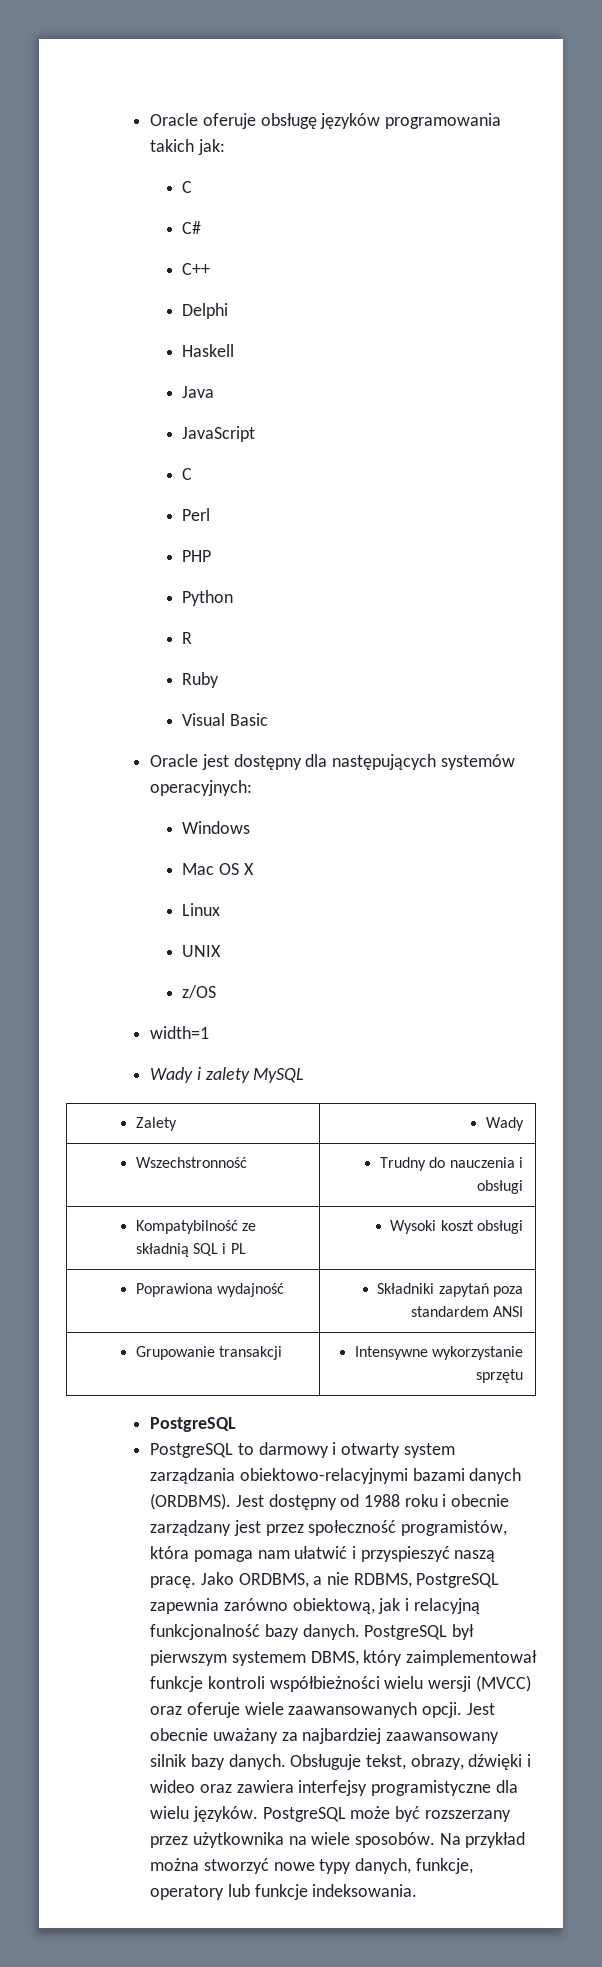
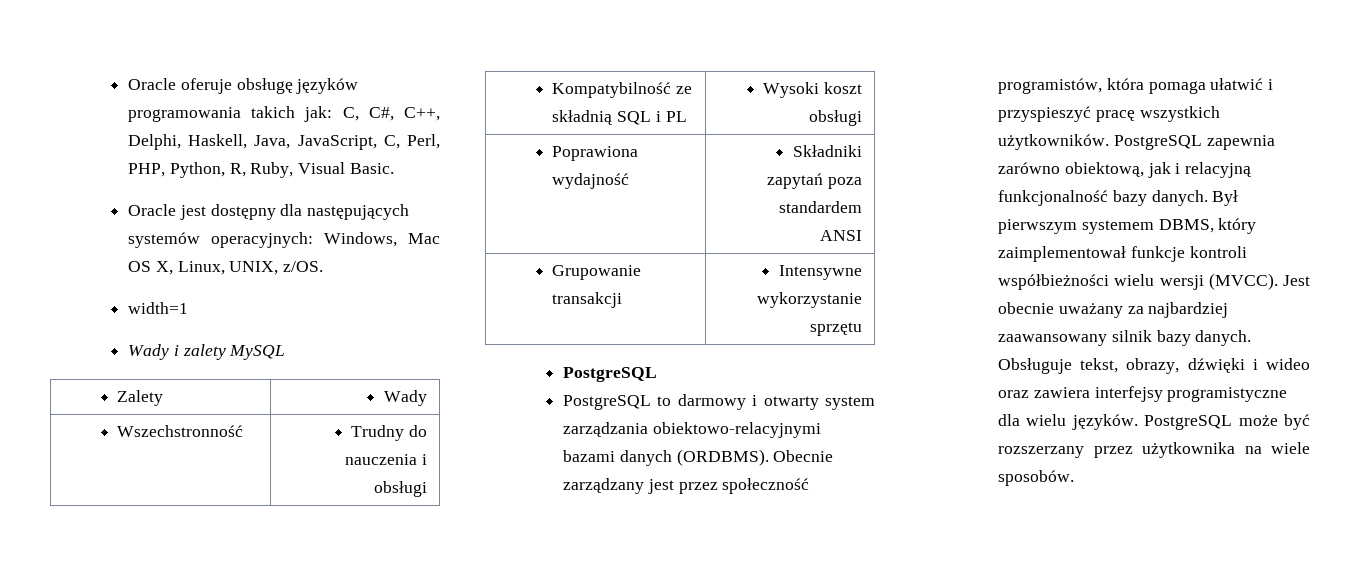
[182,181,193,193] [182,221,202,234] [182,263,211,275] [182,303,229,319] [182,344,235,357] [182,386,215,398] [182,426,256,442] [182,468,193,480] [182,508,211,521] [182,550,212,562] [182,590,234,606] [182,632,193,644] [182,672,220,688] [182,713,269,726] // C // C# // C++ // Delphi // Haskell // Java // JavaScript // C // Perl // PHP // Python // R // Ruby // Visual Basic -> [342,107,440,121] [128,134,440,150] [128,162,394,178] C, C#, C++, Delphi, Haskell, Java, JavaScript, C, Perl, PHP, Python, R, Ruby, Visual Basic.
[182,821,251,834] // Windows // -> [324,232,398,247] Windows,
[243,863,254,875] [182,903,221,916] [182,945,222,957] [182,985,217,999] X // Linux // UNIX // z/OS -> [155,261,323,275] X, Linux, UNIX, z/OS.
[235,1494,510,1510] Jest dostępny od 1988 roku i obecnie -> [773,450,834,462] Obecnie
[257,1550,290,1559] nam -> (1206, 87) none
[454,1550,496,1562] [150,1572,412,1588] naszą pracę. Jako ORDBMS, a nie RDBMS, -> [1095,106,1220,122] [998,134,1110,150] pracę wszystkich użytkowników.
[364,1624,474,1640] PostgreSQL był -> [1212,190,1239,206] Był
[475,1675,531,1692] [150,1702,462,1718] (MVCC) oraz oferuje wiele zaawansowanych opcji. -> [1208,273,1278,290] (MVCC).
[439,1832,526,1848] [150,1858,473,1874] [150,1884,418,1900] Na przykład można stworzyć nowe typy danych, funkcje, operatory lub funkcje indeksowania. -> (1075, 478) none

